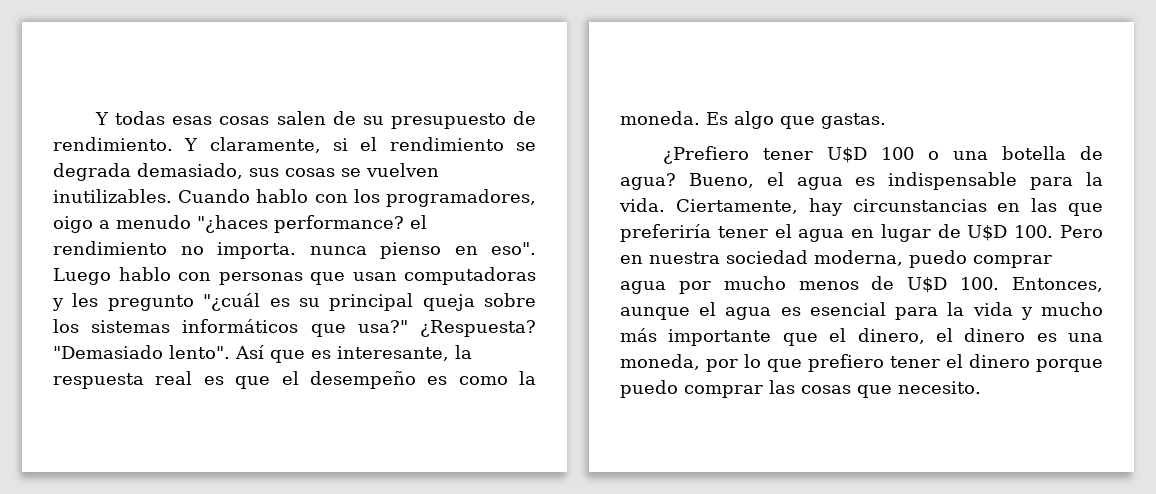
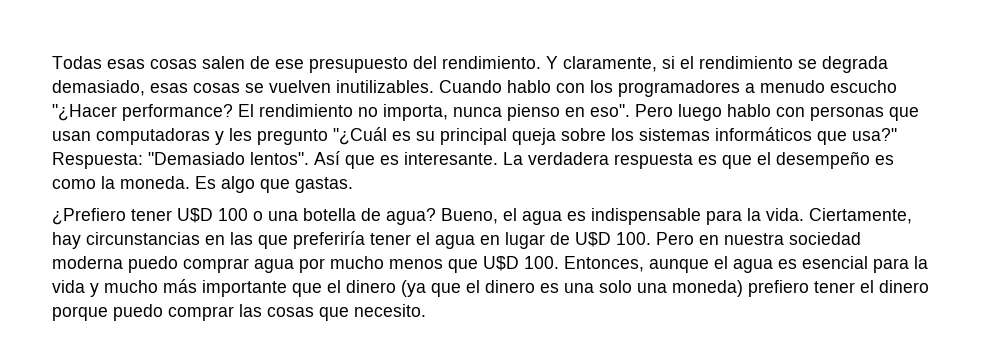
[95,111,166,125] Y todas -> [52,56,102,69] Todas
[362,111,536,129] su presupuesto de -> [275,56,437,73] ese presupuesto del
[249,168,279,177] sus -> [150,83,188,93] esas
[385,189,536,207] [53,215,427,233] programadores, oigo a menudo "¿haces performance? el -> [618,80,897,97] [52,104,254,121] programadores a menudo escucho "¿Hacer performance? El
[217,242,296,259] importa. -> [383,104,448,121] importa,
[53,268,111,285] Luego -> [635,104,722,121] Pero luego
[203,293,261,311] "¿cuál -> [333,127,387,145] "¿Cuál
[420,320,536,337] [53,345,472,363] [53,371,193,389] ¿Respuesta? "Demasiado lento". Así que es interesante, la respuesta real -> [52,151,693,169] Respuesta: "Demasiado lentos". Así que es interesante. La verdadera respuesta
[814,250,903,266] moderna, -> [52,256,123,269] moderna
[871,276,895,290] de -> [448,259,478,273] que
[857,328,925,344] dinero, -> [346,280,461,297] dinero (ya que
[620,354,802,372] moneda, por lo que -> [599,280,743,297] solo una moneda)

